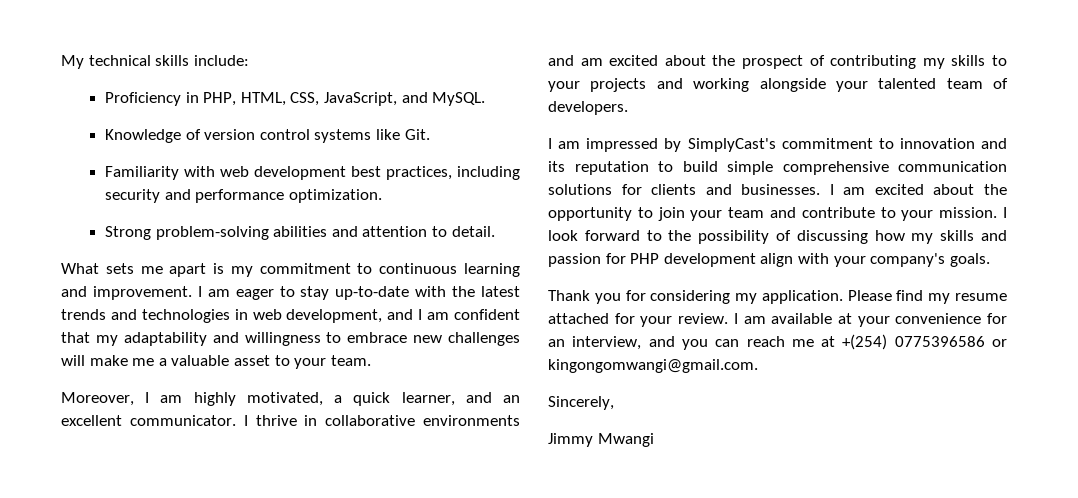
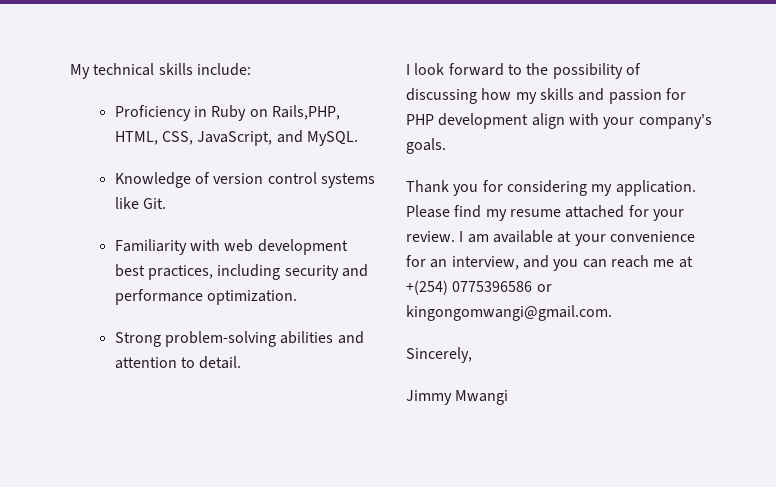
[203,92,237,106] PHP, -> [211,105,340,121] Ruby on Rails,PHP,
[61,263,520,277] [61,286,520,300] [61,309,521,323] [61,332,520,346] [61,355,371,369] [61,392,520,406] [61,415,520,426] [548,55,1007,69] [548,78,1008,92] [548,101,628,115] [548,138,1007,152] [548,161,1007,175] [548,184,1007,195] [548,207,998,221] What sets me apart is my commitment to continuous learning and improvement. I am eager to stay up-to-date with the latest trends and technologies in web development, and I am confident that my adaptability and willingness to embrace new challenges will make me a valuable asset to your team. // Moreover, I am highly motivated, a quick learner, and an excellent communicator. I thrive in collaborative environments and am excited about the prospect of contributing my skills to your projects and working alongside your talented team of developers. // I am impressed by SimplyCast's commitment to innovation and its reputation to build simple comprehensive communication solutions for clients and businesses. I am excited about the opportunity to join your team and contribute to your mission. -> (242, 362) none

